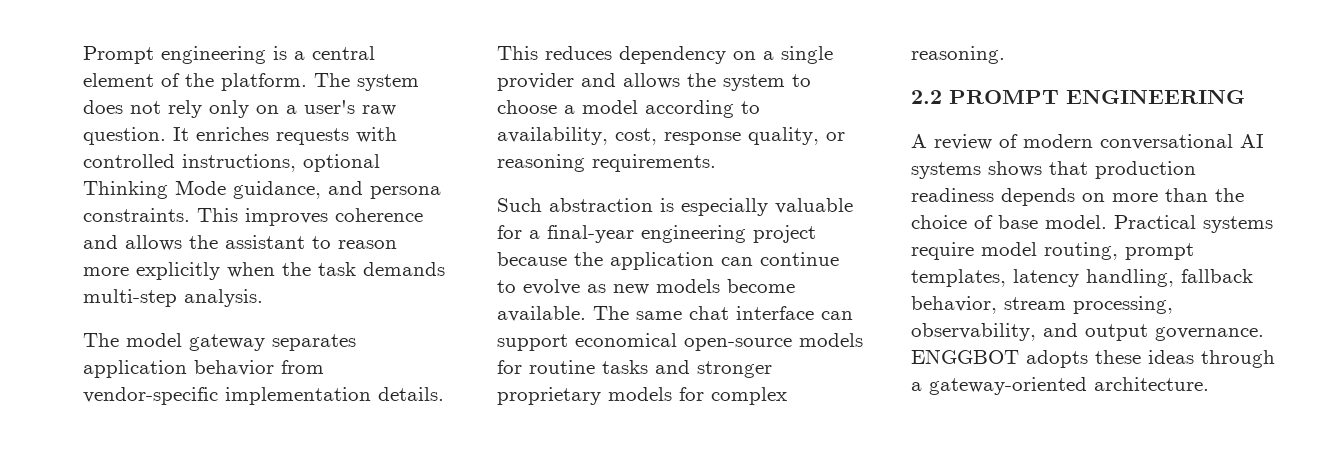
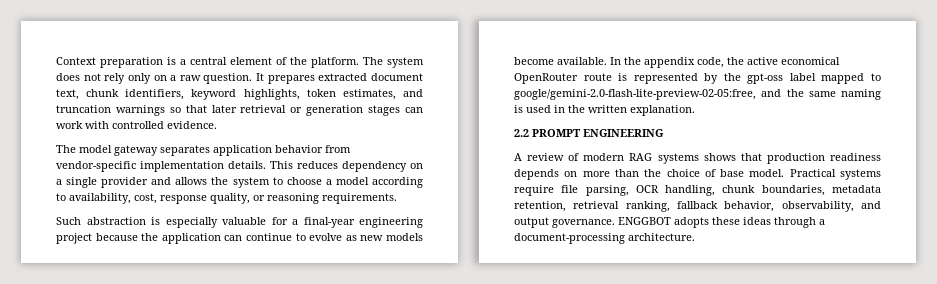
[83,46,266,64] Prompt engineering -> [56,57,163,68] Context preparation
[304,100,355,114] user's -> (177, 78) none
[196,127,397,145] [83,154,380,172] [83,180,441,199] [83,208,423,226] [83,235,397,251] [83,262,445,280] [83,289,263,307] enriches requests with controlled instructions, optional Thinking Mode guidance, and persona constraints. This improves coherence and allows the assistant to reason more explicitly when the task demands multi-step analysis. -> [267,73,423,84] [56,89,423,100] [56,105,423,116] [56,121,217,129] prepares extracted document text, chunk identifiers, keyword highlights, token estimates, and truncation warnings so that later retrieval or generation stages can work with controlled evidence.
[593,306,853,320] [497,333,863,351] [497,360,772,378] [497,387,787,405] [911,46,1005,64] The same chat interface can support economical open-source models for routine tasks and stronger proprietary models for complex reasoning. -> [610,57,840,68] [514,73,881,84] [514,89,881,100] [514,105,695,116] In the appendix code, the active economical OpenRouter route is represented by the gpt-oss label mapped to google/gemini-2.0-flash-lite-preview-02-05:free, and the same naming is used in the written explanation.
[1100,134,1264,150] conversational AI -> [629,153,653,161] RAG
[981,242,1194,260] [911,269,1253,287] [911,296,1173,314] model routing, prompt templates, latency handling, fallback behavior, stream processing, -> [561,185,881,196] [514,201,775,212] file parsing, OCR handling, chunk boundaries, metadata retention, retrieval ranking, fallback behavior,
[929,377,1087,395] gateway-oriented -> [514,233,625,244] document-processing

